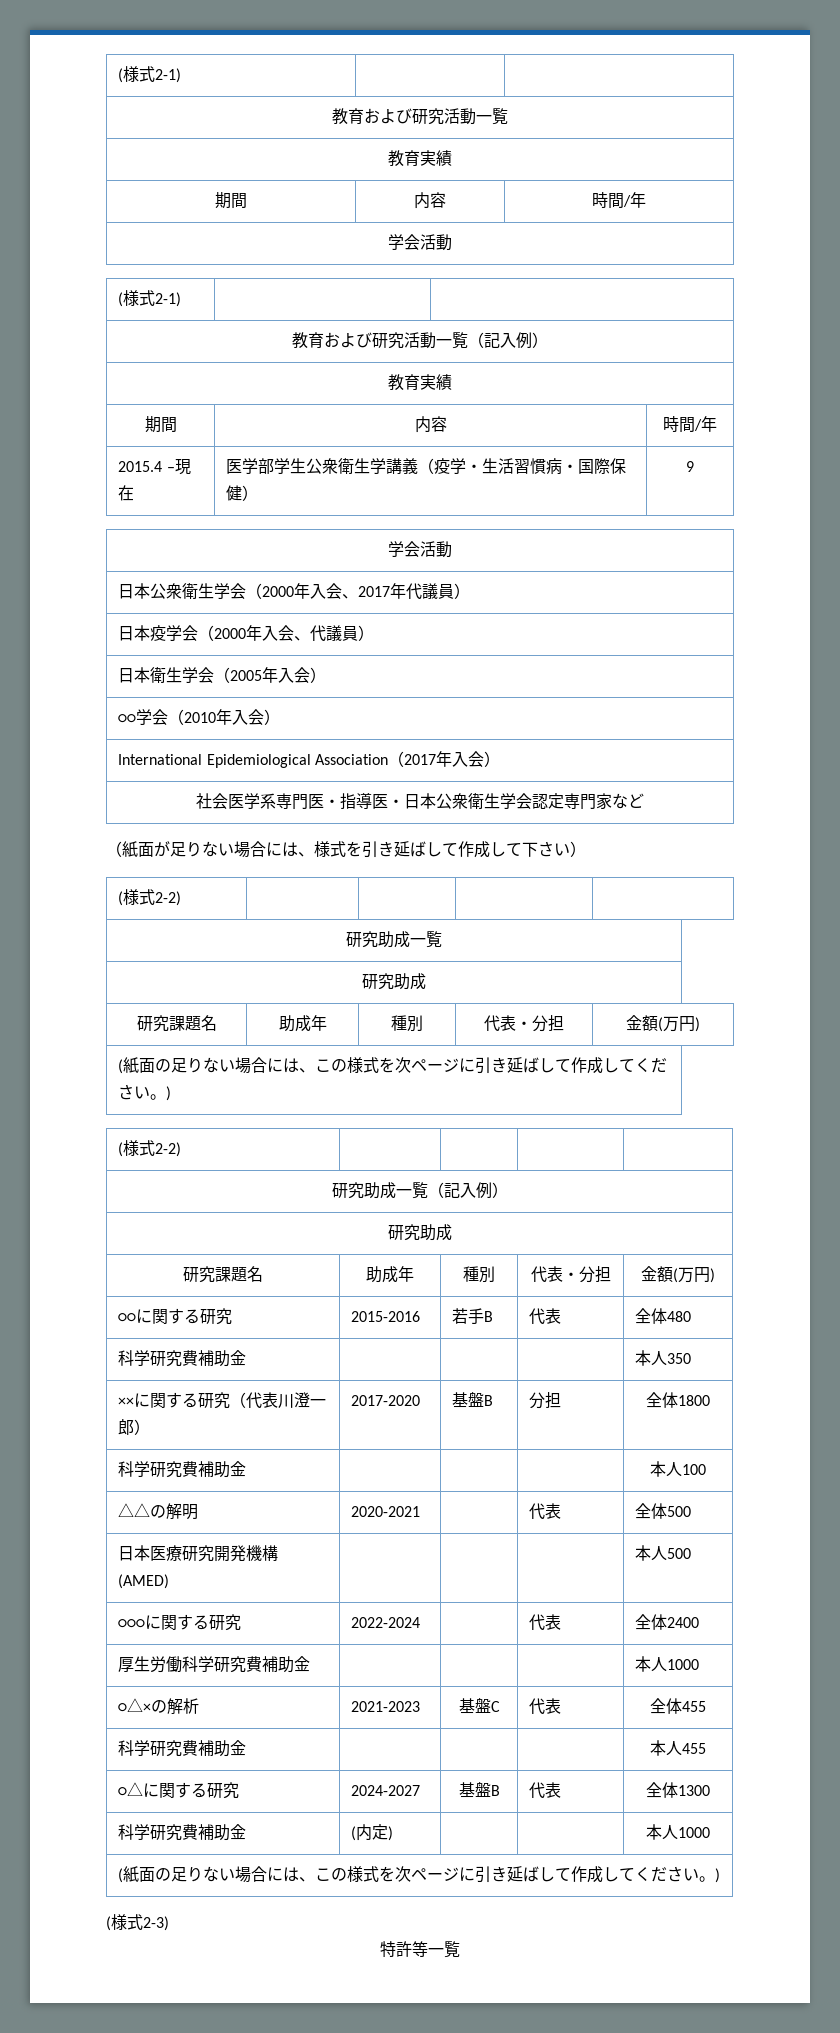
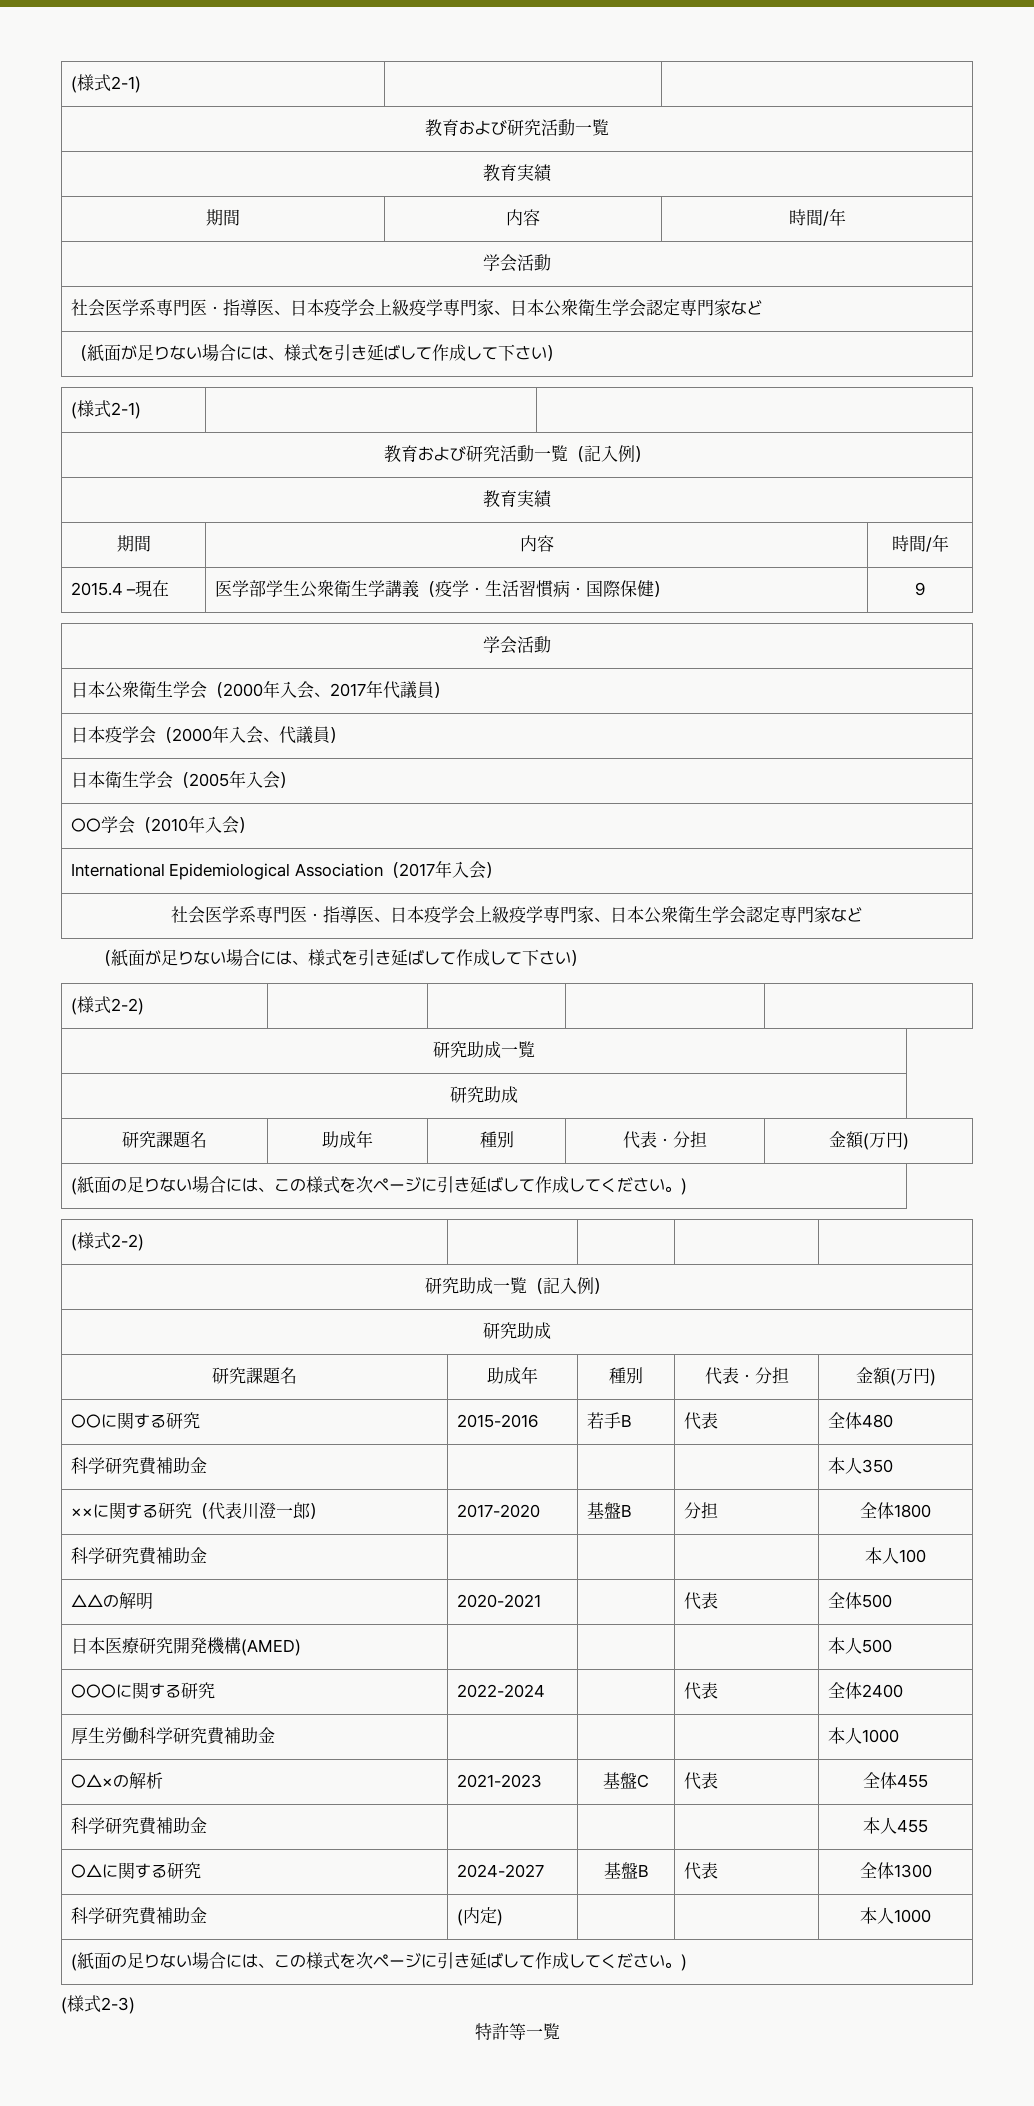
(452, 242) none -> [70,299,763,317] [70,344,563,362] // 社会医学系専門医・指導医、日本疫学会上級疫学専門家、日本公衆衛生学会認定専門家など // （紙面が足りない場合には、様式を引き延ばして作成して下さい）
[388,799,404,807] ・ -> [374,906,610,924] 、日本疫学会上級疫学専門家、

